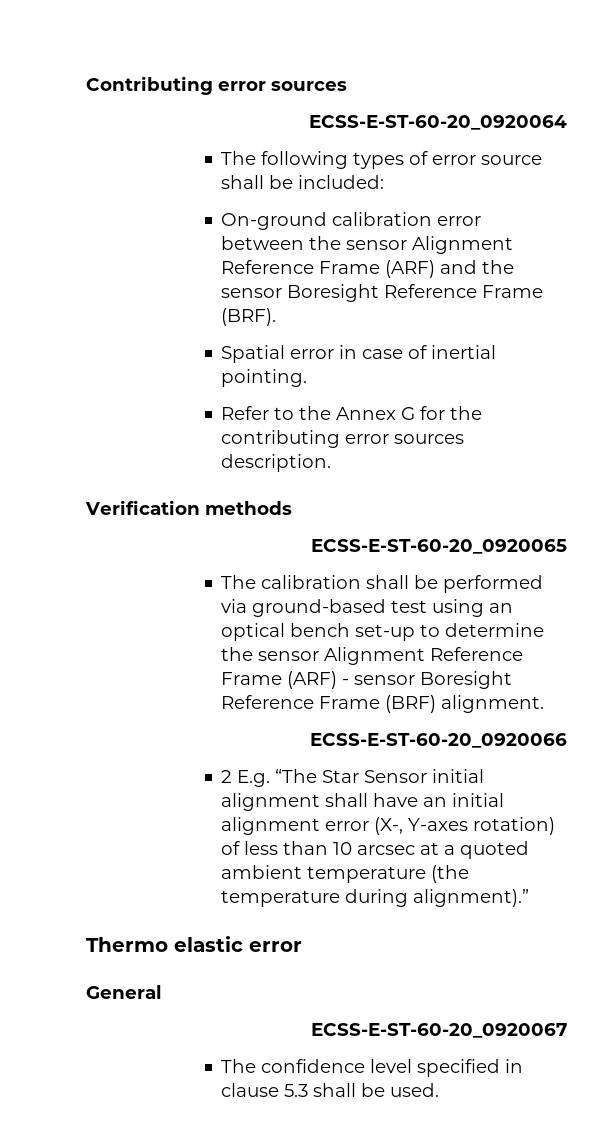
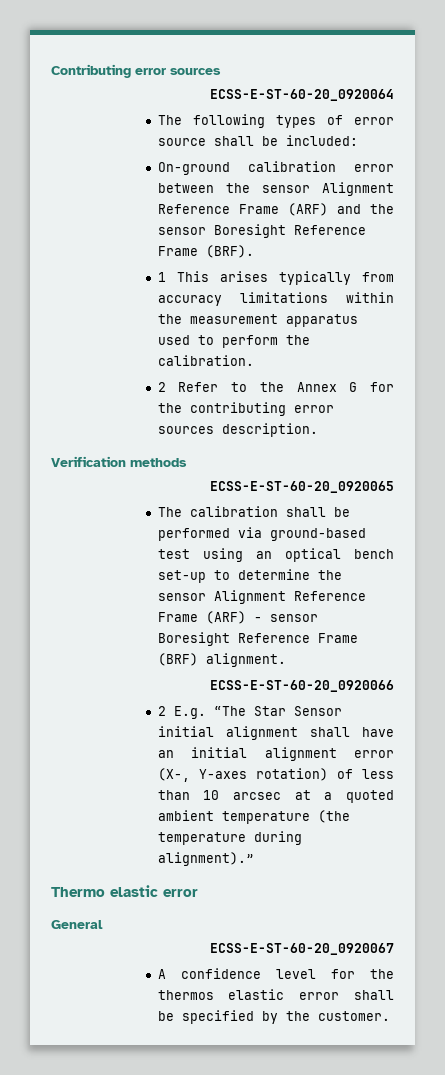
[221,345,497,363] [221,369,308,387] Spatial error in case of inertial pointing. // -> [157,271,394,285] [157,292,394,306] [157,314,358,327] [157,335,310,348] [157,355,254,366] [157,382,166,392] 1 This arises typically from accuracy limitations within the measurement apparatus used to perform the calibration. // 2
[221,1059,257,1073] The -> [157,969,166,979] A
[417,1059,524,1077] [221,1083,440,1097] specified in clause 5.3 shall be used. -> [330,969,394,979] [157,989,394,1000] [157,1010,390,1024] for the thermos elastic error shall be specified by the customer.

